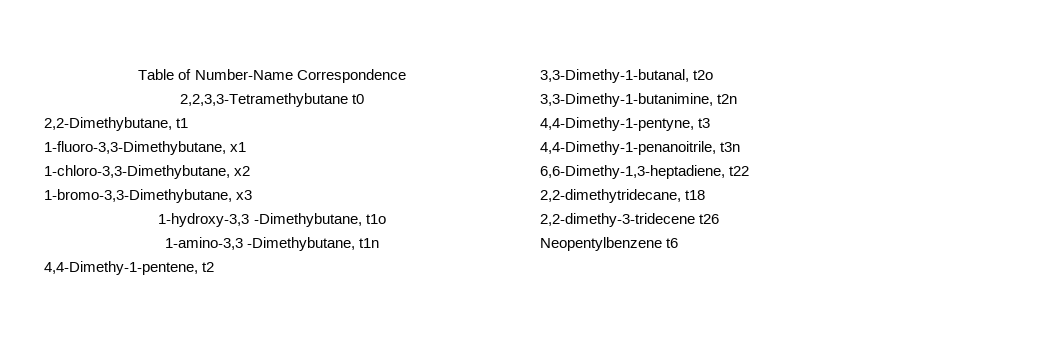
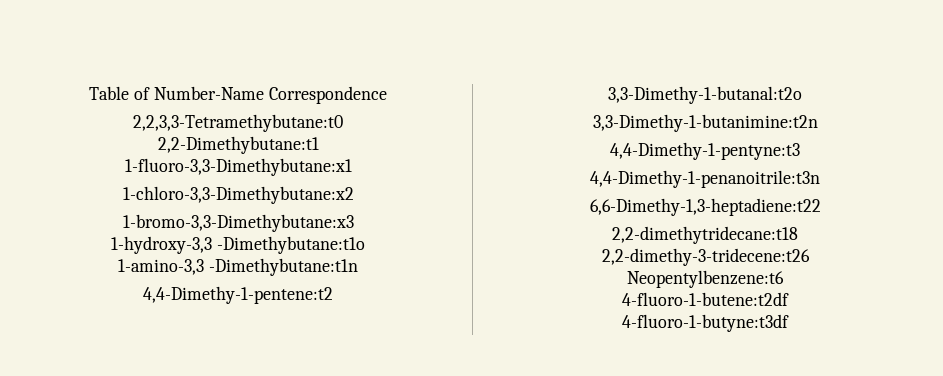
[179,93,365,107] [44,117,189,131] [44,141,247,155] [44,165,251,179] [44,189,253,203] 2,2,3,3-Tetramethybutane t0 // 2,2-Dimethybutane, t1 // 1-fluoro-3,3-Dimethybutane, x1 // 1-chloro-3,3-Dimethybutane, x2 // 1-bromo-3,3-Dimethybutane, x3 -> [133,114,343,132] [157,136,319,154] [124,158,352,176] [122,186,354,204] [122,214,354,232] 2,2,3,3-Tetramethybutane:t0 // 2,2-Dimethybutane:t1 // 1-fluoro-3,3-Dimethybutane:x1 // 1-chloro-3,3-Dimethybutane:x2 // 1-bromo-3,3-Dimethybutane:x3
[253,213,386,227] -Dimethybutane, t1o -> [216,236,365,254] -Dimethybutane:t1o
[247,237,380,251] [44,261,215,275] [540,69,714,83] [540,93,738,107] [540,117,711,131] [540,141,741,155] [540,165,750,179] [540,189,706,203] [540,213,720,227] [540,237,679,251] -Dimethybutane, t1n // 4,4-Dimethy-1-pentene, t2 // 3,3-Dimethy-1-butanal, t2o // 3,3-Dimethy-1-butanimine, t2n // 4,4-Dimethy-1-pentyne, t3 // 4,4-Dimethy-1-penanoitrile, t3n // 6,6-Dimethy-1,3-heptadiene, t22 // 2,2-dimethytridecane, t18 // 2,2-dimethy-3-tridecene t26 // Neopentylbenzene t6 -> [208,258,358,276] [143,286,333,304] [608,86,802,104] [592,114,818,132] [610,142,800,160] [590,170,820,188] [589,198,821,216] [612,226,798,244] [601,248,810,266] [627,270,784,288] [622,292,789,306] [622,314,789,332] -Dimethybutane:t1n // 4,4-Dimethy-1-pentene:t2 // 3,3-Dimethy-1-butanal:t2o // 3,3-Dimethy-1-butanimine:t2n // 4,4-Dimethy-1-pentyne:t3 // 4,4-Dimethy-1-penanoitrile:t3n // 6,6-Dimethy-1,3-heptadiene:t22 // 2,2-dimethytridecane:t18 // 2,2-dimethy-3-tridecene:t26 // Neopentylbenzene:t6 // 4-fluoro-1-butene:t2df // 4-fluoro-1-butyne:t3df

